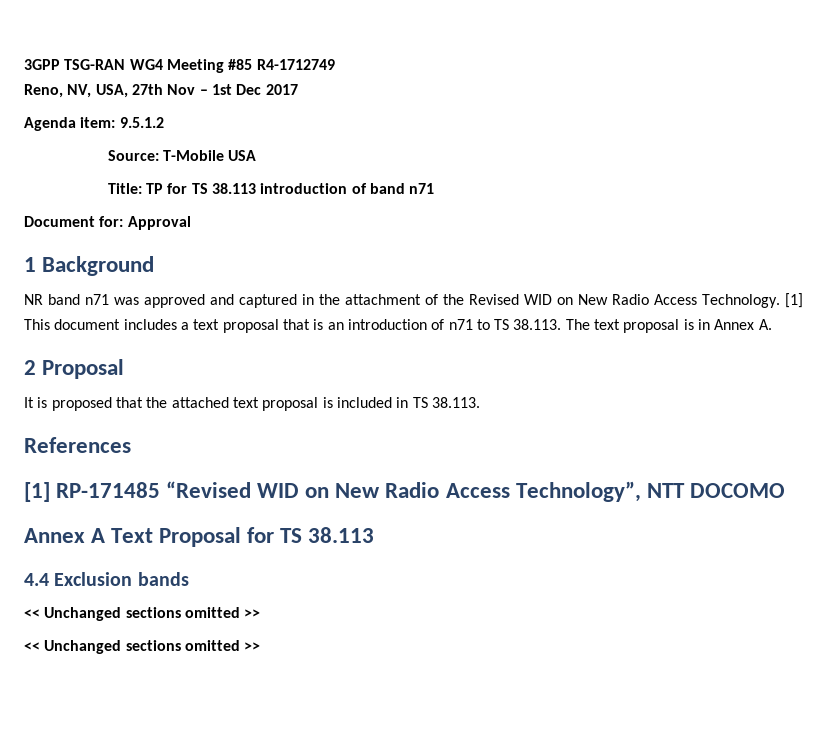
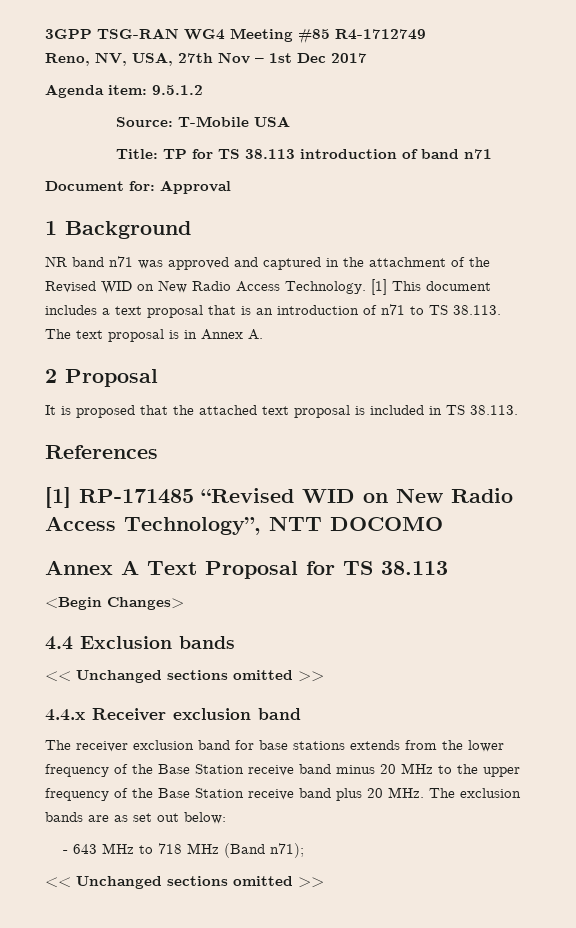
(375, 535) none -> [45,597,184,610] // <Begin Changes>
(261, 613) none -> [45,708,301,721] [45,740,504,752] [45,763,520,777] [45,787,521,801] [45,812,226,824] [62,843,304,858] // 4.4.x Receiver exclusion band // The receiver exclusion band for base stations extends from the lower frequency of the Base Station receive band minus 20 MHz to the upper frequency of the Base Station receive band plus 20 MHz. The exclusion bands are as set out below: // - 643 MHz to 718 MHz (Band n71);

